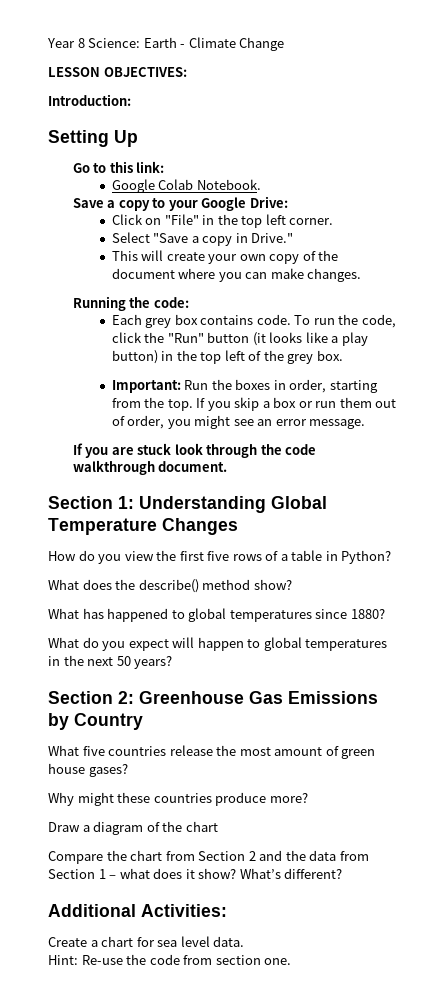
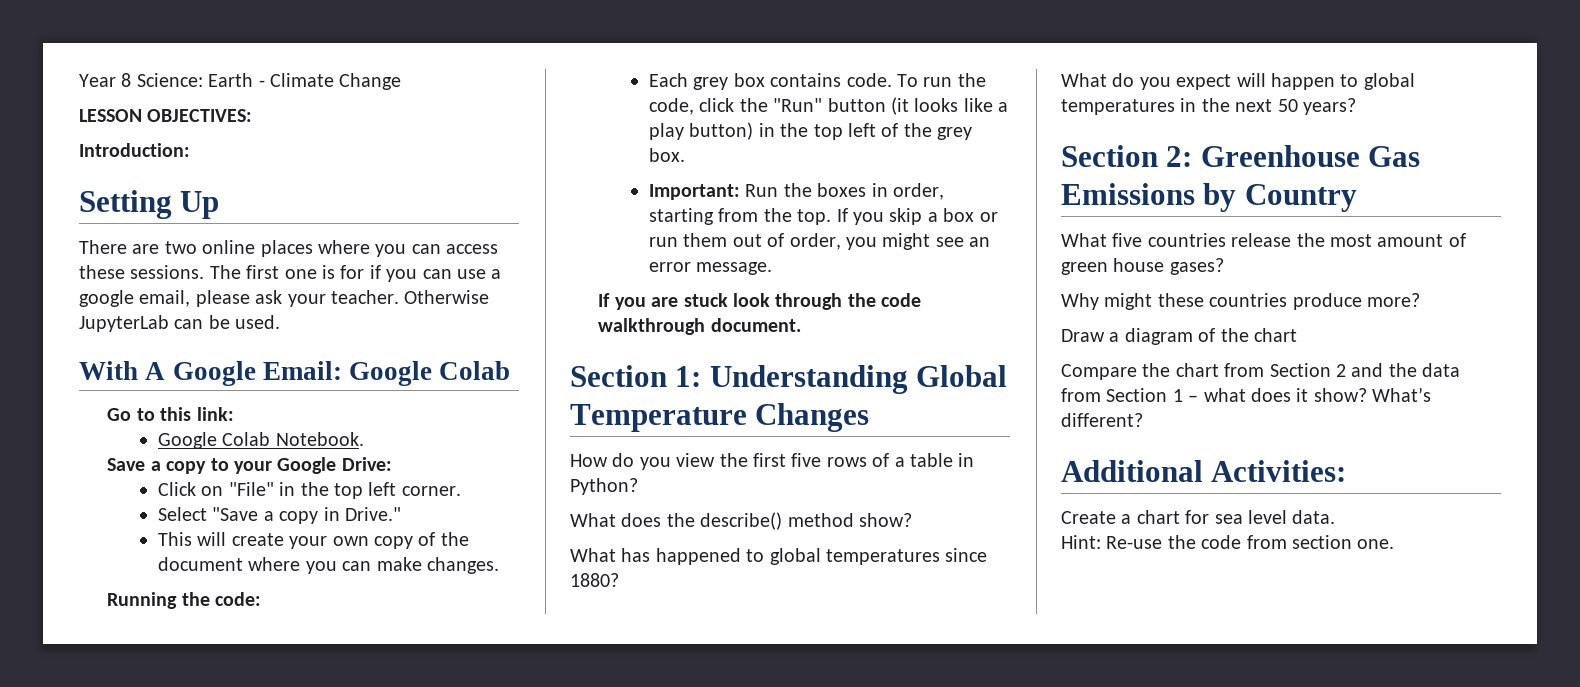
(138, 138) none -> [79,240,499,257] [79,265,502,282] [79,290,490,307] [79,315,281,332] [79,361,511,386] // There are two online places where you can access these sessions. The first one is for if you can use a google email, please ask your teacher. Otherwise JupyterLab can be used. // With A Google Email: Google Colab

